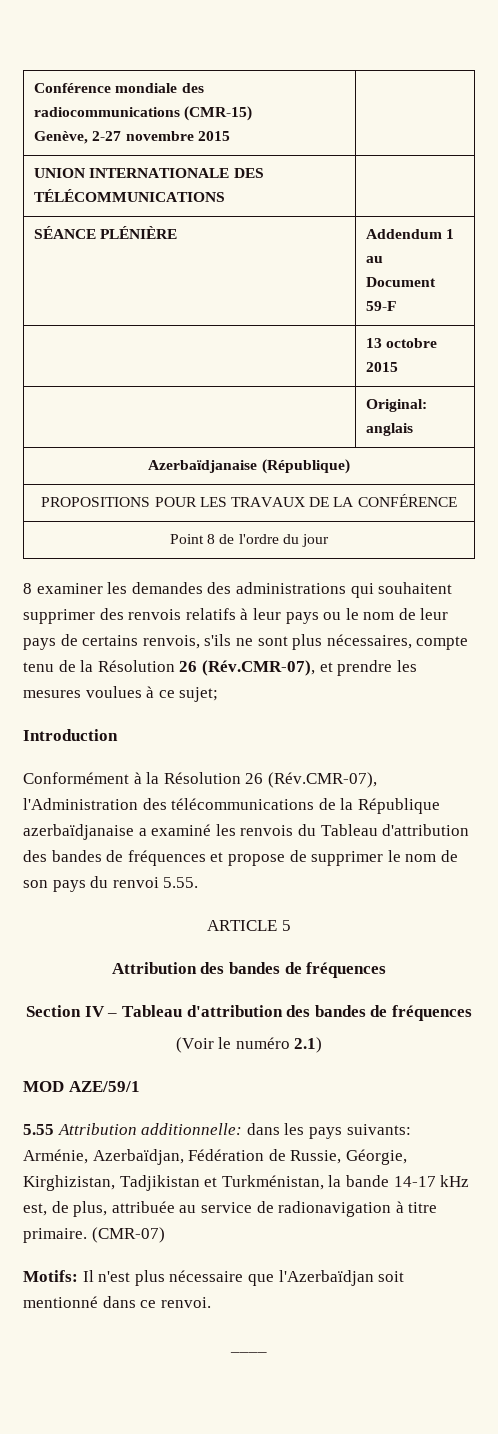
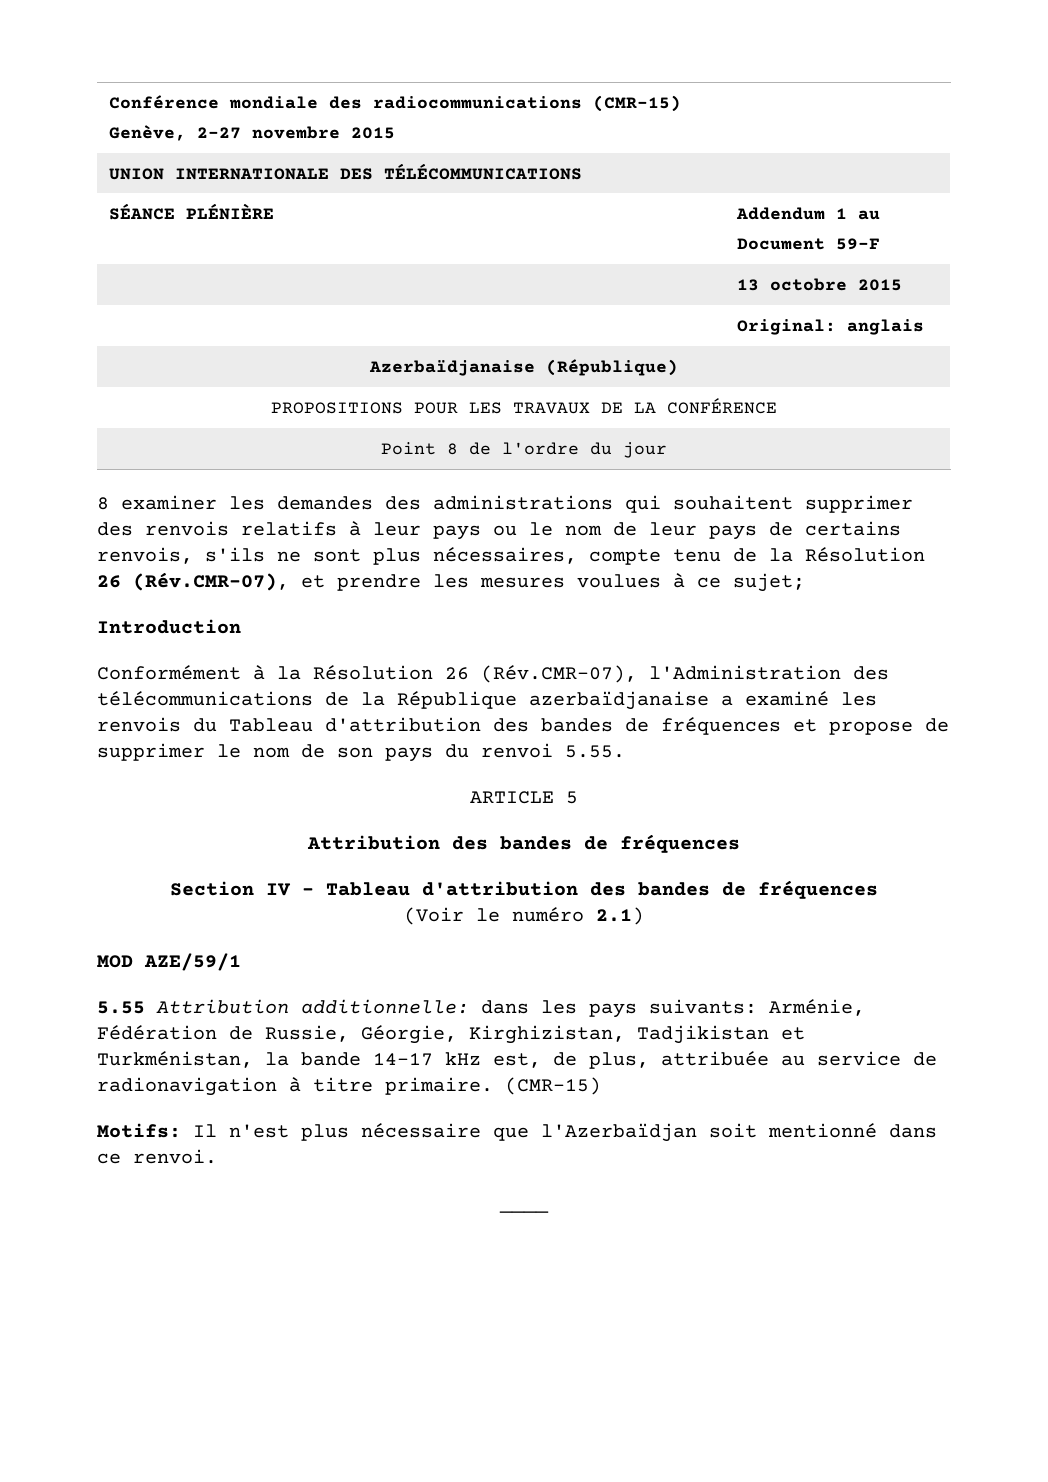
[92,1149,184,1165] Azerbaïdjan, -> (865, 1007) none
[91,1227,165,1243] (CMR-07) -> [505,1077,601,1095] (CMR-15)

